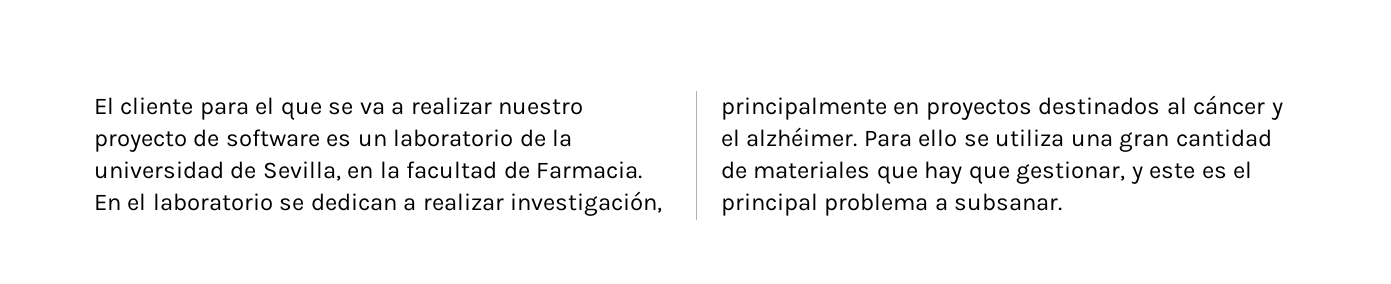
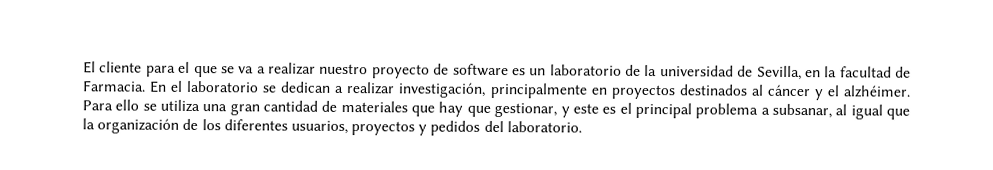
[954,193,1063,211] subsanar. -> [771,103,910,120] [82,118,582,136] subsanar, al igual que la organización de los diferentes usuarios, proyectos y pedidos del laboratorio.

